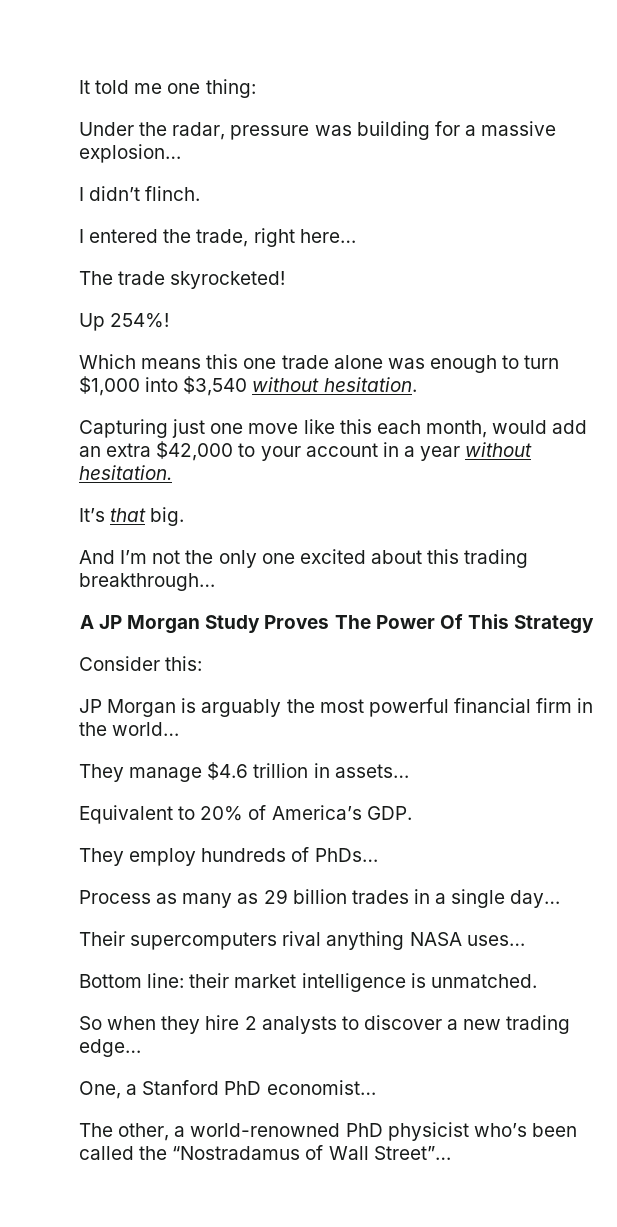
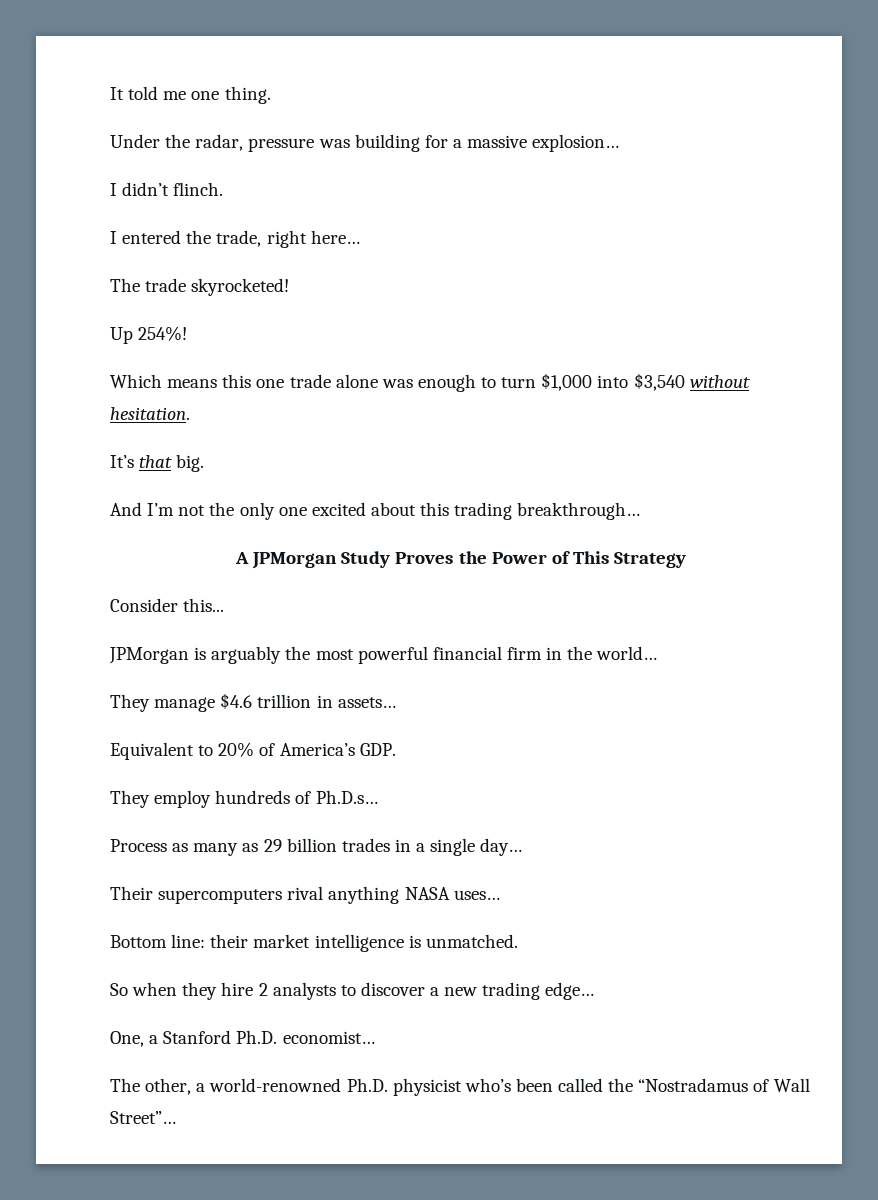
[205,79,256,98] thing: -> [224,86,271,104] thing.
[79,419,588,438] [79,441,533,461] [79,465,172,480] // Capturing just one move like this each month, would add an extra $42,000 to your account in a year without hesitation. -> (190, 413) none
[99,614,463,634] JP Morgan Study Proves The Power Of -> [252,551,570,569] JPMorgan Study Proves the Power of
[165,656,203,671] [79,699,177,717] this: // JP Morgan -> [183,598,225,612] [109,647,189,664] this... // JPMorgan
[314,848,378,862] PhDs… -> [315,790,378,804] Ph.D.s…
[224,1081,262,1095] PhD -> [236,1030,278,1044] Ph.D.
[345,1123,383,1137] PhD -> [346,1078,388,1092] Ph.D.

